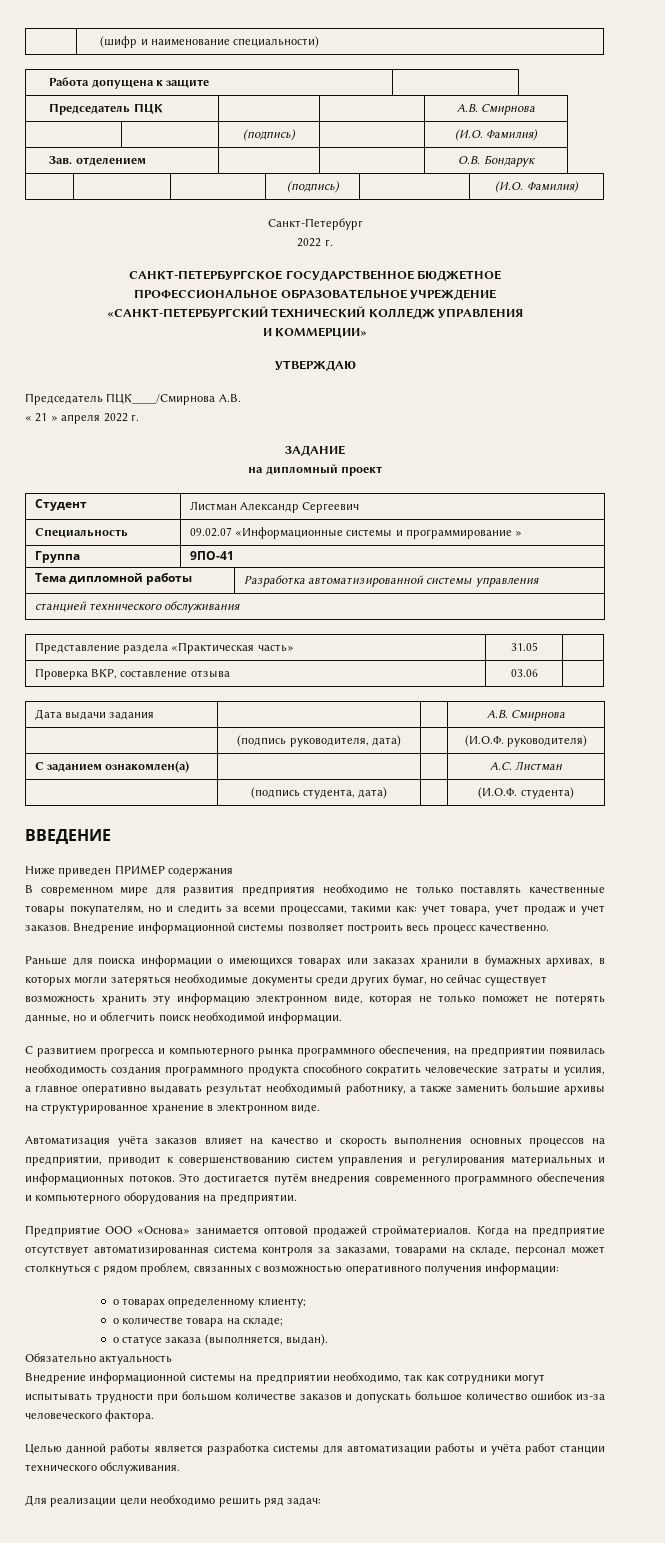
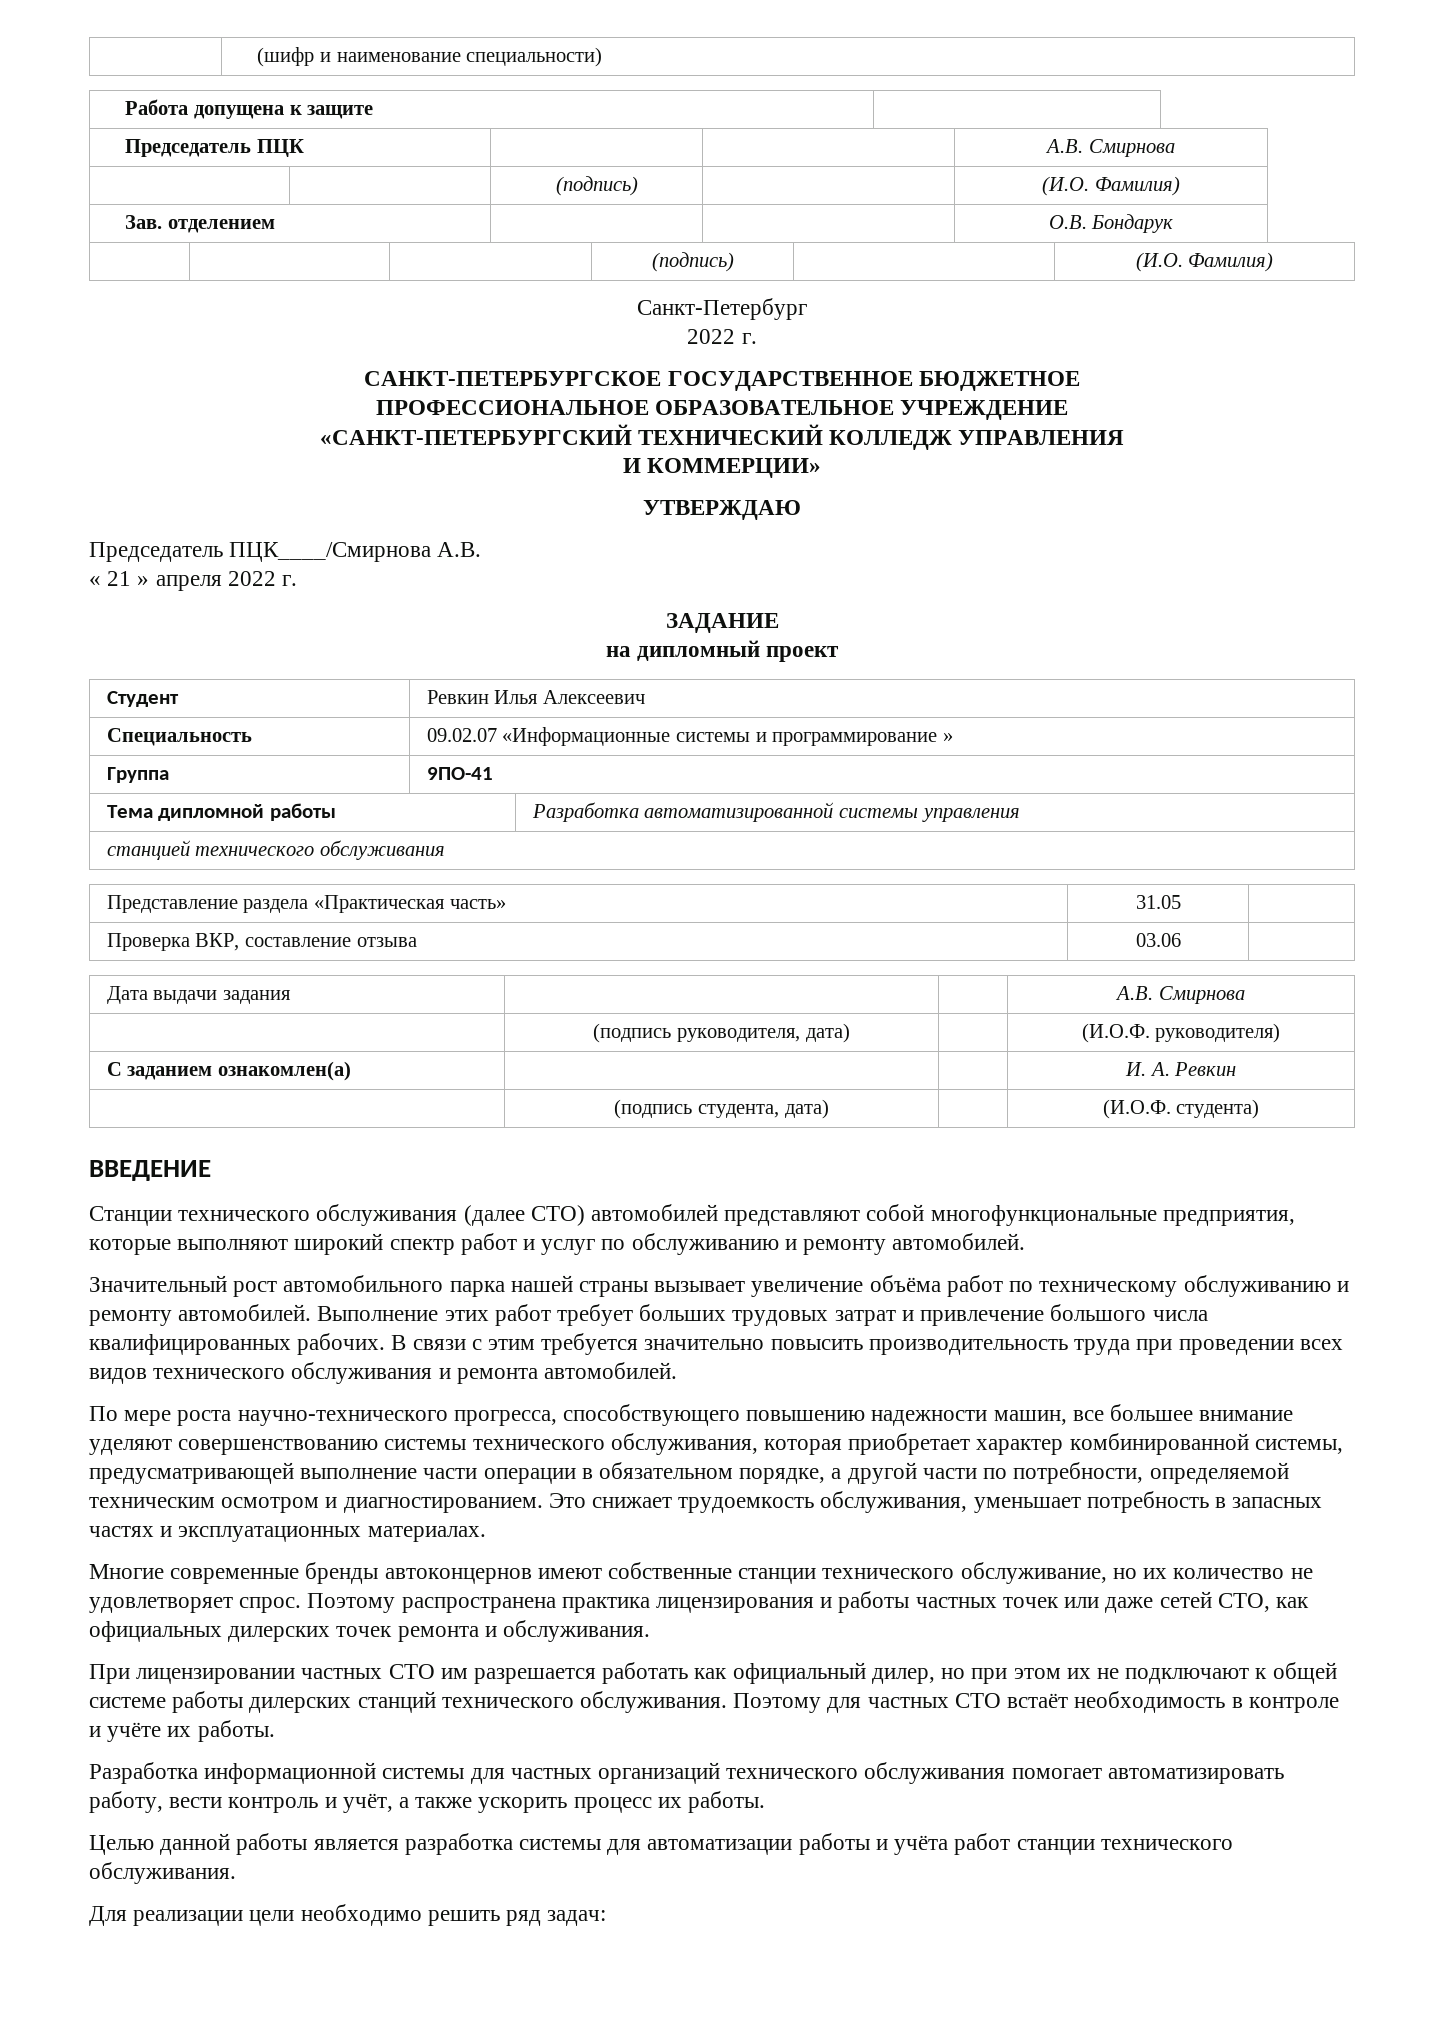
[189,501,360,513] Листман Александр Сергеевич -> [426,690,645,704] Ревкин Илья Алексеевич
[489,761,564,771] А.С. Листман -> [1124,1062,1237,1076] И. А. Ревкин
[25,865,234,877] [25,884,606,896] [25,905,605,915] [25,922,549,934] [25,955,606,967] [25,974,547,986] [25,993,605,1005] [25,1012,343,1024] [25,1045,605,1057] [25,1064,605,1076] [25,1083,605,1095] [25,1104,320,1114] [25,1135,605,1147] [25,1156,606,1166] [25,1173,605,1185] [25,1192,297,1204] [25,1225,605,1237] [25,1246,606,1256] [25,1263,560,1275] [112,1298,306,1308] [112,1317,284,1327] [112,1334,329,1346] [25,1353,173,1365] [25,1372,546,1384] [25,1391,606,1403] [25,1410,155,1422] Ниже приведен ПРИМЕР содержания // В современном мире для развития предприятия необходимо не только поставлять качественные товары покупателям, но и следить за всеми процессами, такими как: учет товара, учет продаж и учет заказов. Внедрение информационной системы позволяет построить весь процесс качественно. // Раньше для поиска информации о имеющихся товарах или заказах хранили в бумажных архивах, в которых могли затеряться необходимые документы среди других бумаг, но сейчас существует возможность хранить эту информацию электронном виде, которая не только поможет не потерять данные, но и облегчить поиск необходимой информации. // С развитием прогресса и компьютерного рынка программного обеспечения, на предприятии появилась необходимость создания программного продукта способного сократить человеческие затраты и усилия, а главное оперативно выдавать результат необходимый работнику, а также заменить большие архивы на структурированное хранение в электронном виде. // Автоматизация учёта заказов влияет на качество и скорость выполнения основных процессов на предприятии, приводит к совершенствованию систем управления и регулирования материальных и информационных потоков. Это достигается путём внедрения современного программного обеспечения и компьютерного оборудования на предприятии. // Предприятие ООО «Основа» занимается оптовой продажей стройматериалов. Когда на предприятие отсутствует автоматизированная система контроля за заказами, товарами на складе, персонал может столкнуться с рядом проблем, связанных с возможностью оперативного получения информации: // о товарах определенному клиенту; // о количестве товара на складе; // о статусе заказа (выполняется, выдан). // Обязательно актуальность // Внедрение информационной системы на предприятии необходимо, так как сотрудники могут испытывать трудности при большом количестве заказов и допускать большое количество ошибок из-за человеческого фактора. -> [89,1204,1295,1226] [89,1233,1026,1255] [89,1275,1349,1297] [89,1304,1208,1326] [89,1333,1343,1355] [89,1362,678,1384] [89,1404,1294,1426] [89,1433,1343,1455] [89,1462,1289,1484] [89,1491,1323,1513] [89,1526,486,1542] [89,1562,1313,1584] [89,1591,1309,1613] [89,1620,651,1642] [89,1662,1337,1684] [89,1691,1339,1713] [89,1720,275,1742] [89,1762,1284,1784] [89,1791,766,1813] Станции технического обслуживания (далее СТО) автомобилей представляют собой многофункциональные предприятия, которые выполняют широкий спектр работ и услуг по обслуживанию и ремонту автомобилей. // Значительный рост автомобильного парка нашей страны вызывает увеличение объёма работ по техническому обслуживанию и ремонту автомобилей. Выполнение этих работ требует больших трудовых затрат и привлечение большого числа квалифицированных рабочих. В связи с этим требуется значительно повысить производительность труда при проведении всех видов технического обслуживания и ремонта автомобилей. // По мере роста научно-технического прогресса, способствующего повышению надежности машин, все большее внимание уделяют совершенствованию системы технического обслуживания, которая приобретает характер комбинированной системы, предусматривающей выполнение части операции в обязательном порядке, а другой части по потребности, определяемой техническим осмотром и диагностированием. Это снижает трудоемкость обслуживания, уменьшает потребность в запасных частях и эксплуатационных материалах. // Многие современные бренды автоконцернов имеют собственные станции технического обслуживание, но их количество не удовлетворяет спрос. Поэтому распространена практика лицензирования и работы частных точек или даже сетей СТО, как официальных дилерских точек ремонта и обслуживания. // При лицензировании частных СТО им разрешается работать как официальный дилер, но при этом их не подключают к общей системе работы дилерских станций технического обслуживания. Поэтому для частных СТО встаёт необходимость в контроле и учёте их работы. // Разработка информационной системы для частных организаций технического обслуживания помогает автоматизировать работу, вести контроль и учёт, а также ускорить процесс их работы.

